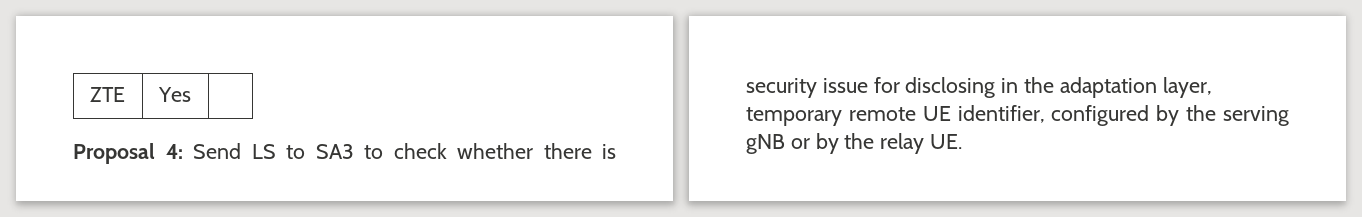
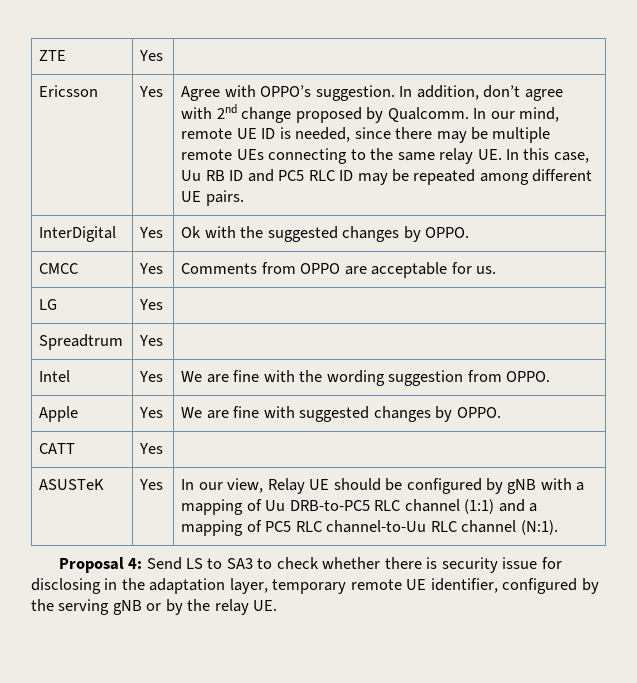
(191, 94) none -> [39,85,99,97] [139,86,164,97] [181,85,563,101] [181,104,560,123] [181,127,551,143] [181,148,589,164] [181,169,593,185] [181,190,244,206] [39,226,117,242] [139,227,164,238] [181,226,470,242] [39,263,79,274] [139,263,164,274] [181,262,497,278] [39,299,58,310] [139,299,164,310] [39,334,124,350] [139,335,164,346] [39,370,71,382] [139,371,164,382] [181,370,551,386] [39,406,79,422] [139,407,164,418] [181,406,501,422] [39,443,76,454] [139,443,164,454] [39,479,105,490] [139,479,164,490] [181,478,585,494] [181,499,538,515] [181,520,558,536] // Ericsson | Yes | Agree with OPPO’s suggestion. In addition, don’t agree with 2nd change proposed by Qualcomm. In our mind, remote UE ID is needed, since there may be multiple remote UEs connecting to the same relay UE. In this case, Uu RB ID and PC5 RLC ID may be repeated among different UE pairs. // InterDigital | Yes | Ok with the suggested changes by OPPO. // CMCC | Yes | Comments from OPPO are acceptable for us. // LG | Yes | // Spreadtrum | Yes | // Intel | Yes | We are fine with the wording suggestion from OPPO. // Apple | Yes | We are fine with suggested changes by OPPO. // CATT | Yes | // ASUSTeK | Yes | In our view, Relay UE should be configured by gNB with a mapping of Uu DRB-to-PC5 RLC channel (1:1) and a mapping of PC5 RLC channel-to-Uu RLC channel (N:1).

